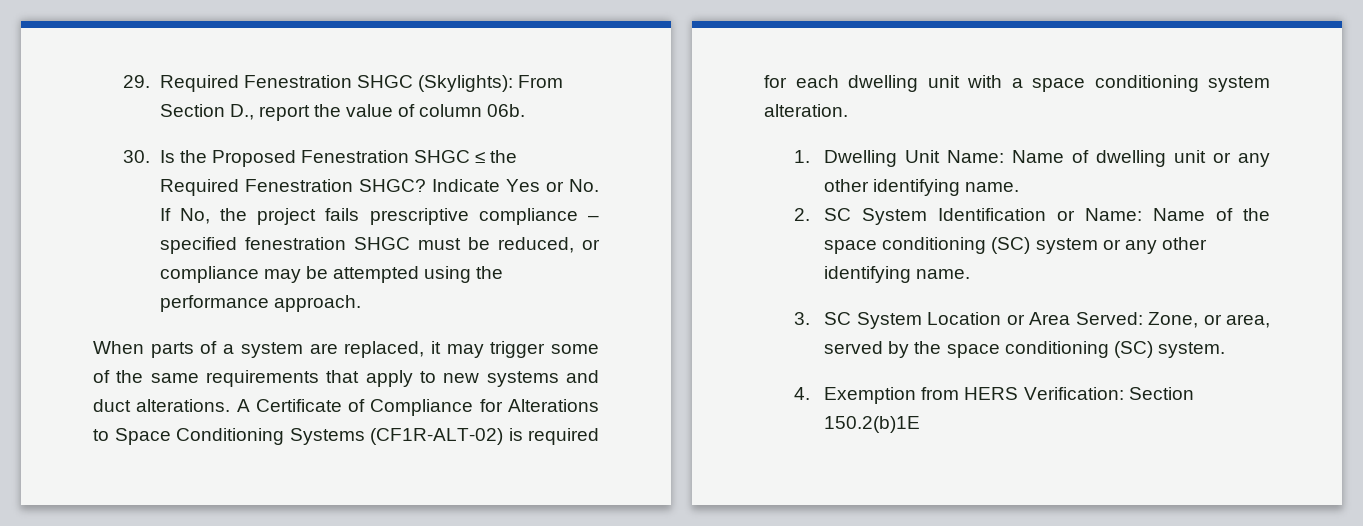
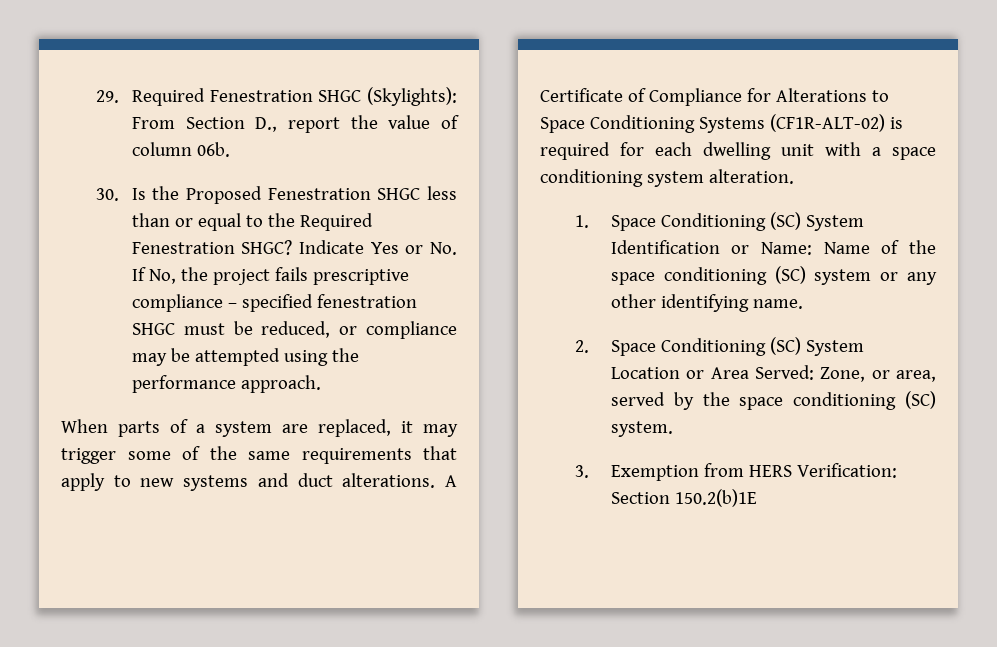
[475,151,486,163] ≤ -> [427,186,457,200] [131,213,263,231] less than or equal to
[824,150,1270,167] [824,179,1020,196] [794,208,852,221] Dwelling Unit Name: Name of dwelling unit or any other identifying name. // 2. SC -> [610,212,801,231] Space Conditioning (SC)
[794,312,852,325] 3. SC -> [575,337,801,356] 2. Space Conditioning (SC)
[794,387,811,400] 4. -> [575,465,590,478] 3.

